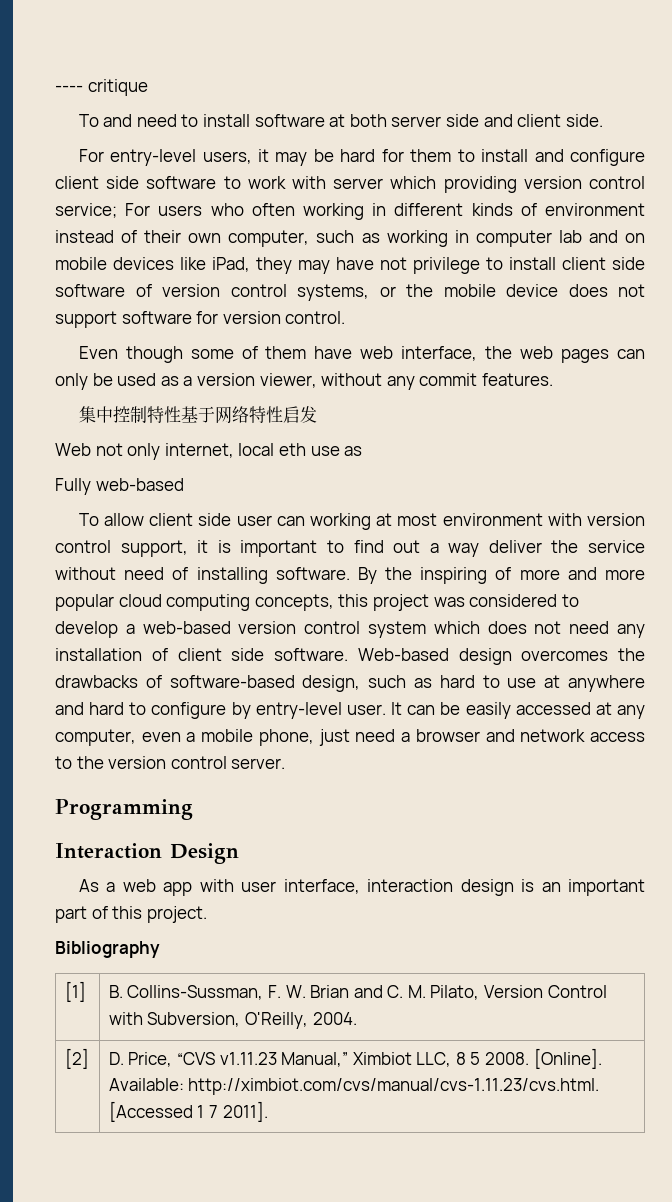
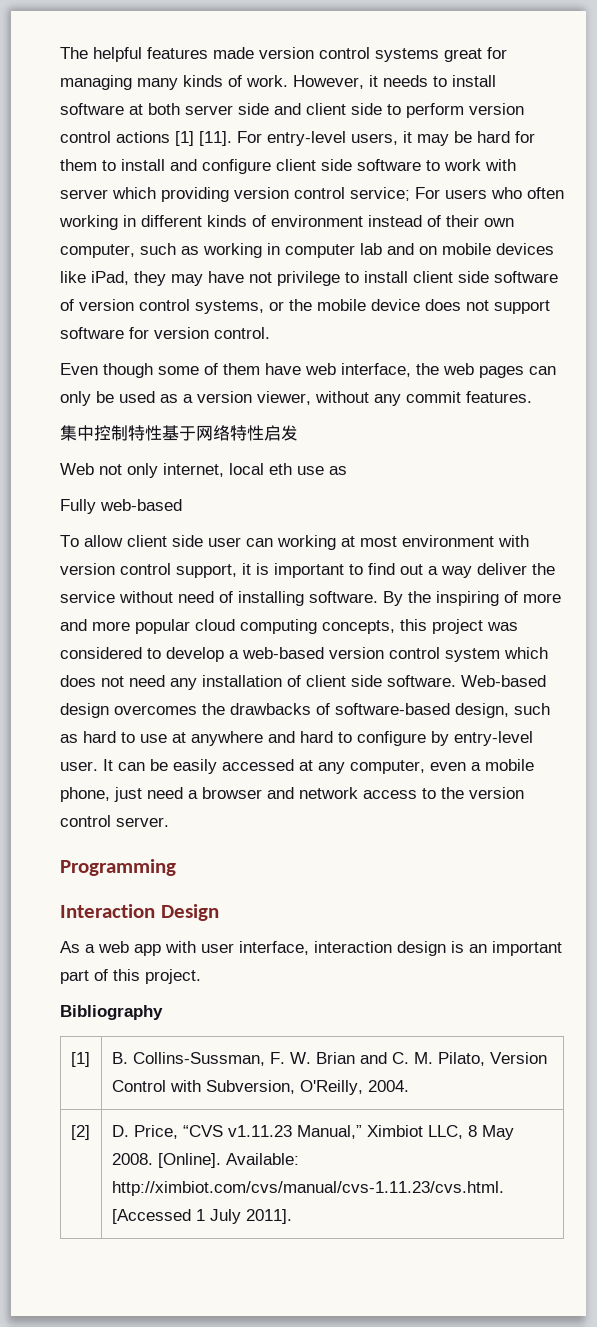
[55,79,148,96] [78,114,177,127] ---- critique // To and need -> [60,47,507,62] [60,75,428,90] The helpful features made version control systems great for managing many kinds of work. However, it needs
[565,114,603,127] side. // -> [351,103,524,118] [60,131,232,146] side to perform version control actions [1] [11].
[470,1052,481,1065] 5 -> [481,1125,514,1140] May
[208,1105,218,1118] 7 -> [209,1209,241,1224] July

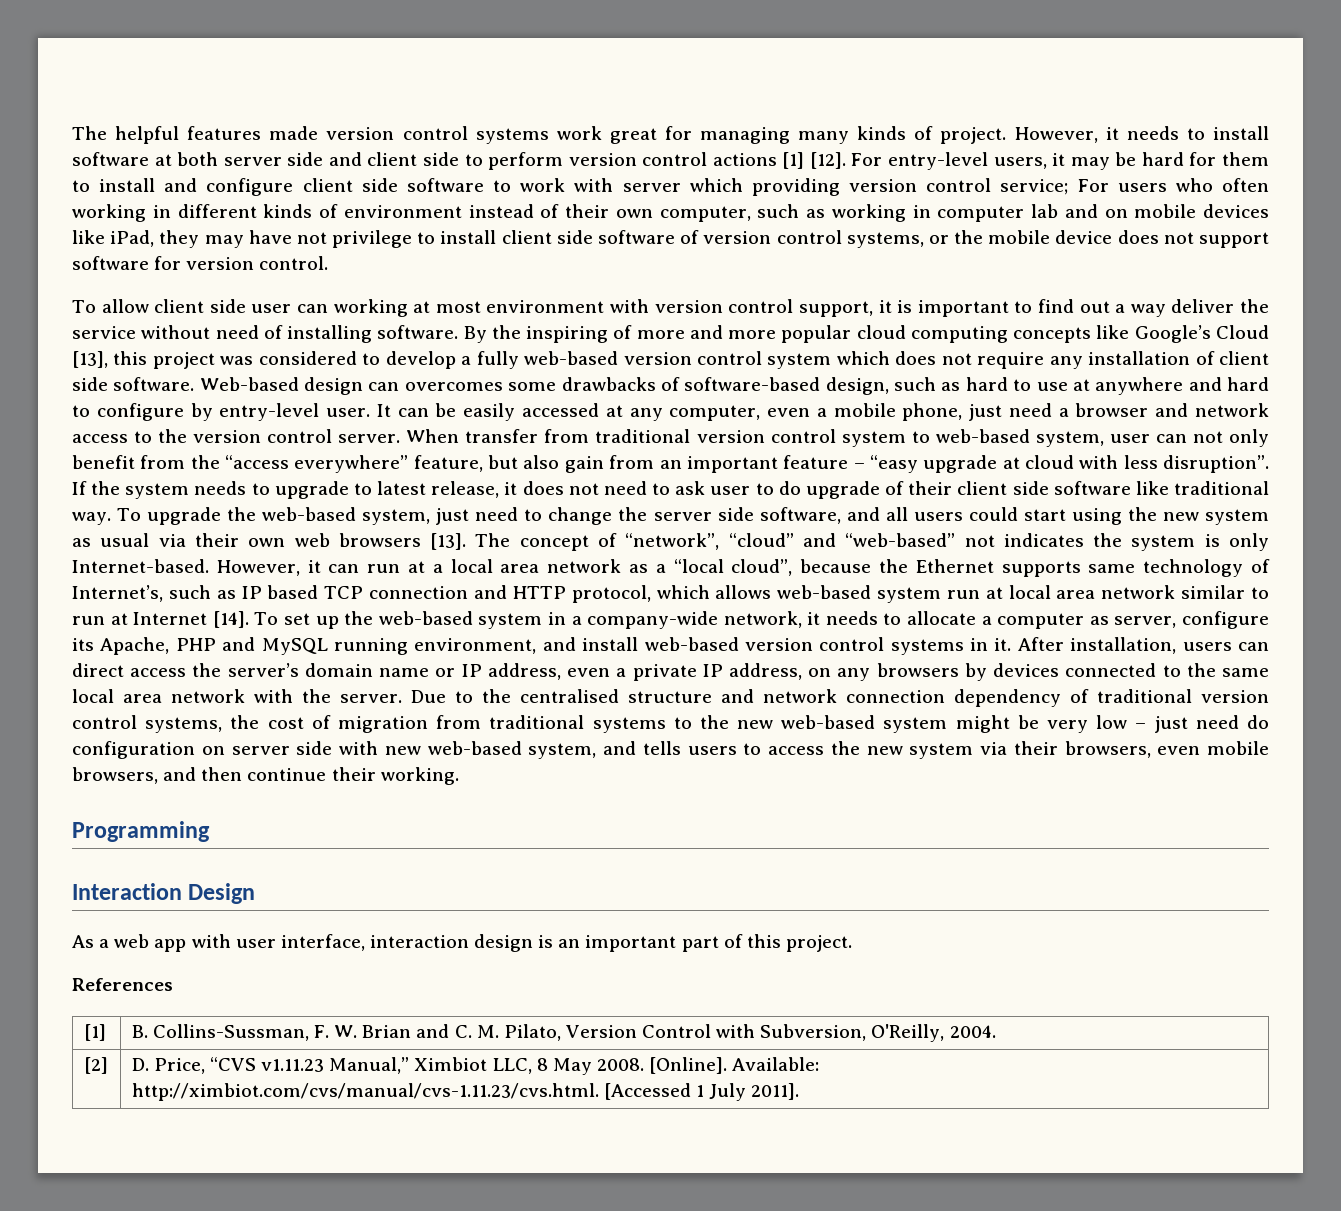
(439, 55) none -> [556,126,602,140] work
[246,75,288,87] work. -> [940,127,1007,144] project.
[199,131,232,146] [11]. -> [809,152,846,169] [12].
[60,363,556,378] [60,391,532,406] [60,425,298,441] [60,463,347,478] [60,499,182,514] // Even though some of them have web interface, the web pages can only be used as a version viewer, without any commit features. // 集中控制特性基于网络特性启发 // Web not only internet, local eth use as // Fully web-based -> (329, 263) none
[322,620,395,634] concepts, -> [1013,325,1270,343] [72,351,108,368] concepts like Google’s Cloud [13],
(239, 654) none -> [476,351,519,369] fully
[129,675,165,687] need -> [977,352,1045,369] require
[114,703,225,715] overcomes the -> [368,382,557,391] can overcomes some
(169, 822) none -> [406,429,1269,447] [72,455,1270,473] [72,481,1269,499] [72,507,1269,525] [72,533,1269,551] [72,559,1270,577] [72,585,1269,603] [72,611,1270,629] [72,637,1270,655] [72,663,1270,681] [72,689,1270,707] [72,715,1269,733] [72,741,1269,759] [72,767,459,785] When transfer from traditional version control system to web-based system, user can not only benefit from the “access everywhere” feature, but also gain from an important feature – “easy upgrade at cloud with less disruption”. If the system needs to upgrade to latest release, it does not need to ask user to do upgrade of their client side software like traditional way. To upgrade the web-based system, just need to change the server side software, and all users could start using the new system as usual via their own web browsers [13]. The concept of “network”, “cloud” and “web-based” not indicates the system is only Internet-based. However, it can run at a local area network as a “local cloud”, because the Ethernet supports same technology of Internet’s, such as IP based TCP connection and HTTP protocol, which allows web-based system run at local area network similar to run at Internet [14]. To set up the web-based system in a company-wide network, it needs to allocate a computer as server, configure its Apache, PHP and MySQL running environment, and install web-based version control systems in it. After installation, users can direct access the server’s domain name or IP address, even a private IP address, on any browsers by devices connected to the same local area network with the server. Due to the centralised structure and network connection dependency of traditional version control systems, the cost of migration from traditional systems to the new web-based system might be very low – just need do configuration on server side with new web-based system, and tells users to access the new system via their browsers, even mobile browsers, and then continue their working.
[60,1005,163,1020] Bibliography -> [72,978,173,991] References

